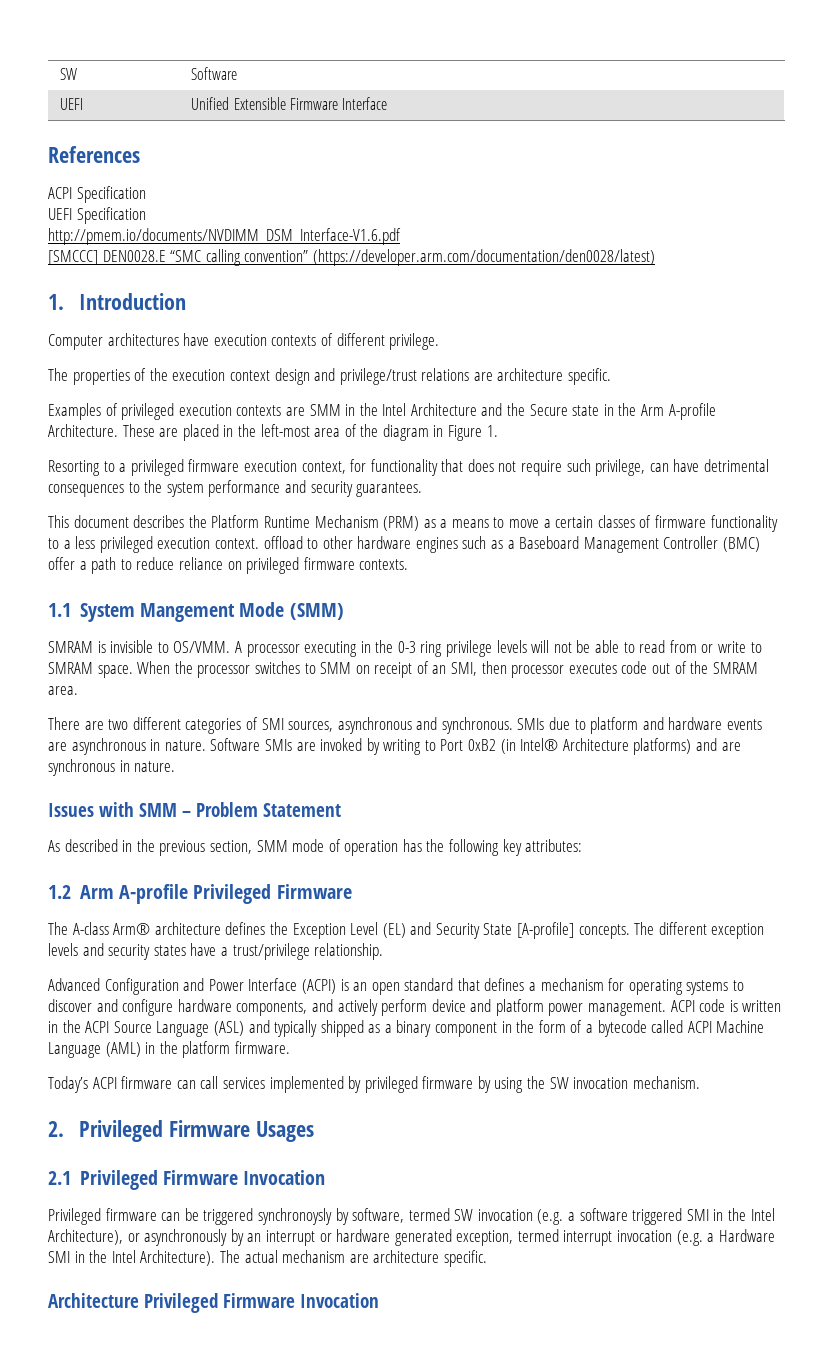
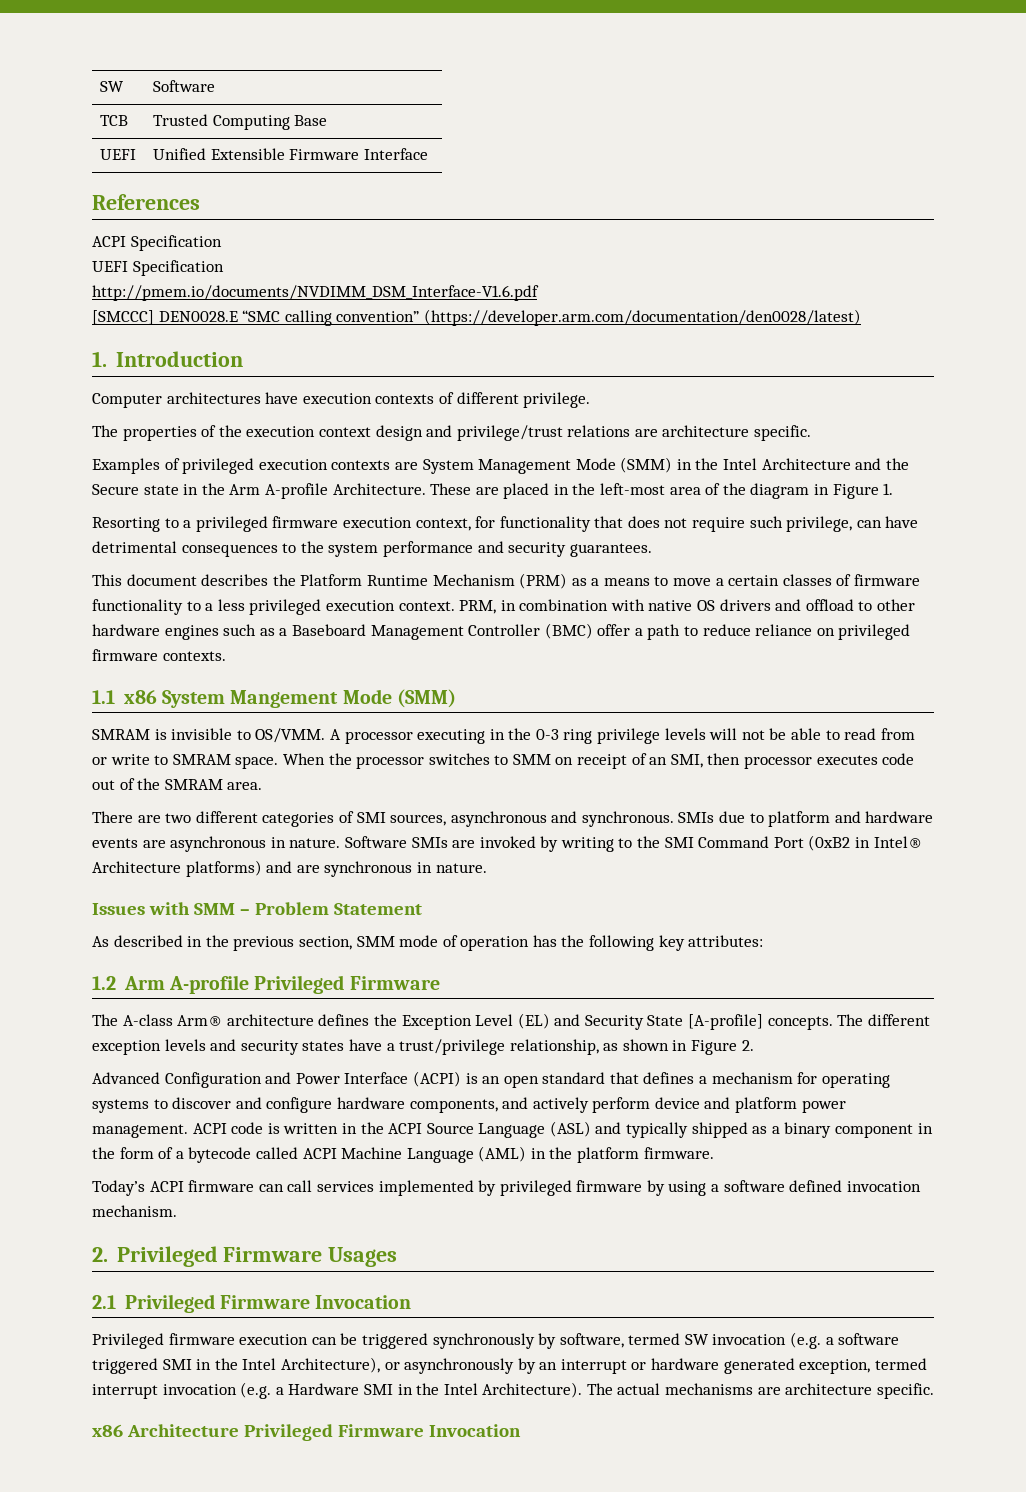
(238, 73) none -> [100,115,129,126] [153,114,328,130] // TCB | Trusted Computing Base
[309,404,341,416] SMM -> [422,457,673,474] System Management Mode (SMM)
(259, 543) none -> [459,599,802,614] PRM, in combination with native OS drivers and
(71, 610) none -> [123,690,157,704] x86
[440,739,516,754] Port 0xB2 (in -> [637,835,871,851] the SMI Command Port (0xB2 in
[314,943,384,960] relationship. -> [509,1039,754,1055] relationship, as shown in Figure 2.
[527,1076,569,1089] the SW -> [711,1180,843,1192] a software defined
(157, 1214) none -> [239,1334,309,1345] execution
[257,1208,332,1225] synchronoysly -> [432,1333,535,1349] synchronously
[282,1250,487,1267] mechanism are architecture specific. // -> [665,1383,934,1399] [92,1424,123,1437] mechanisms are architecture specific. // x86

